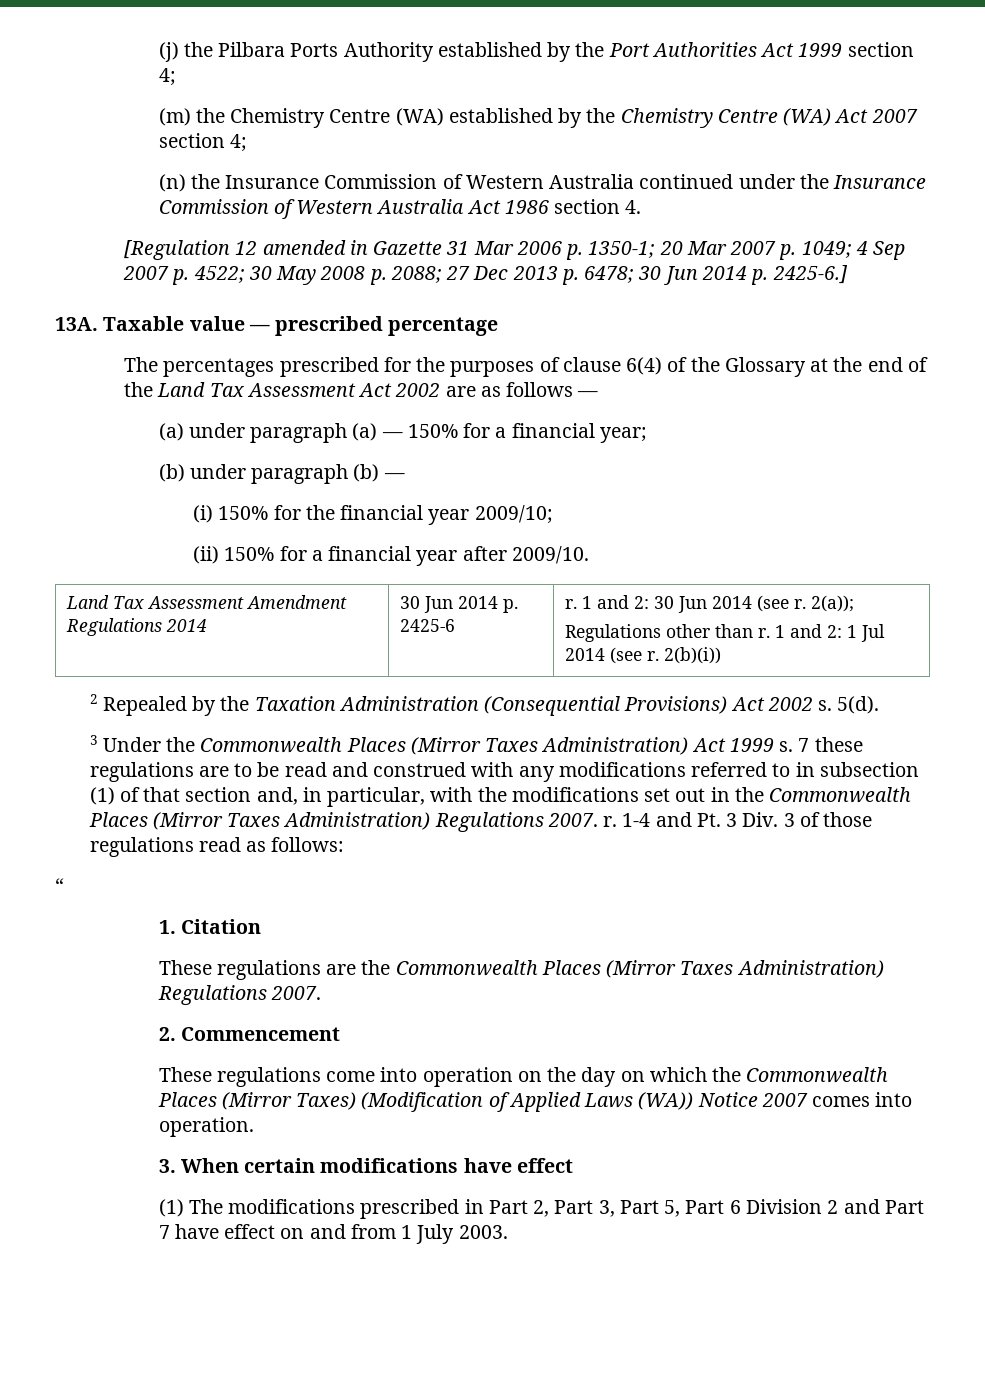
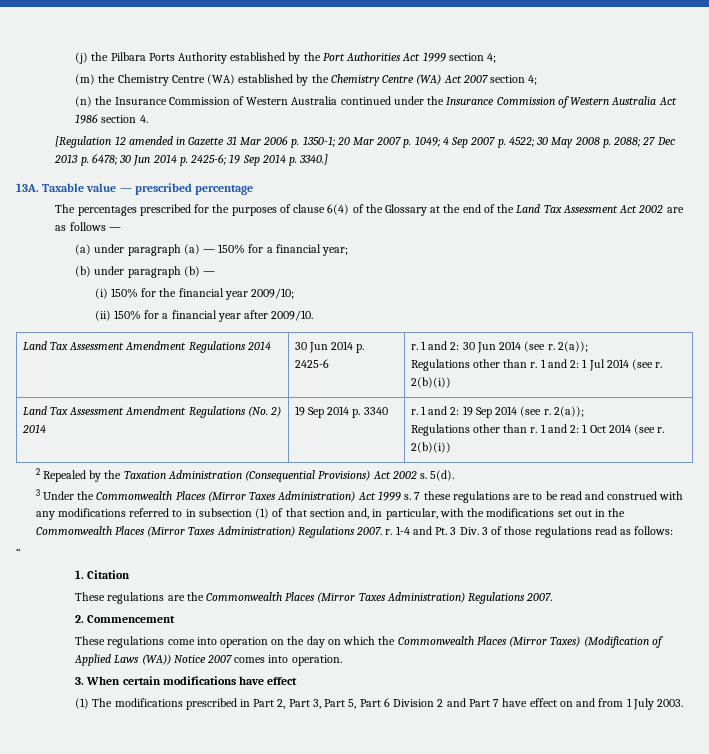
[772,265,848,284] 2425-6.] -> [190,154,329,166] 2425-6; 19 Sep 2014 p. 3340.]
(722, 655) none -> [22,406,282,418] [21,424,46,433] [294,406,388,418] [410,406,584,418] [410,424,665,436] [410,442,451,453] // Land Tax Assessment Amendment Regulations (No. 2) 2014 | 19 Sep 2014 p. 3340 | r. 1 and 2: 19 Sep 2014 (see r. 2(a)); // Regulations other than r. 1 and 2: 1 Oct 2014 (see r. 2(b)(i))

